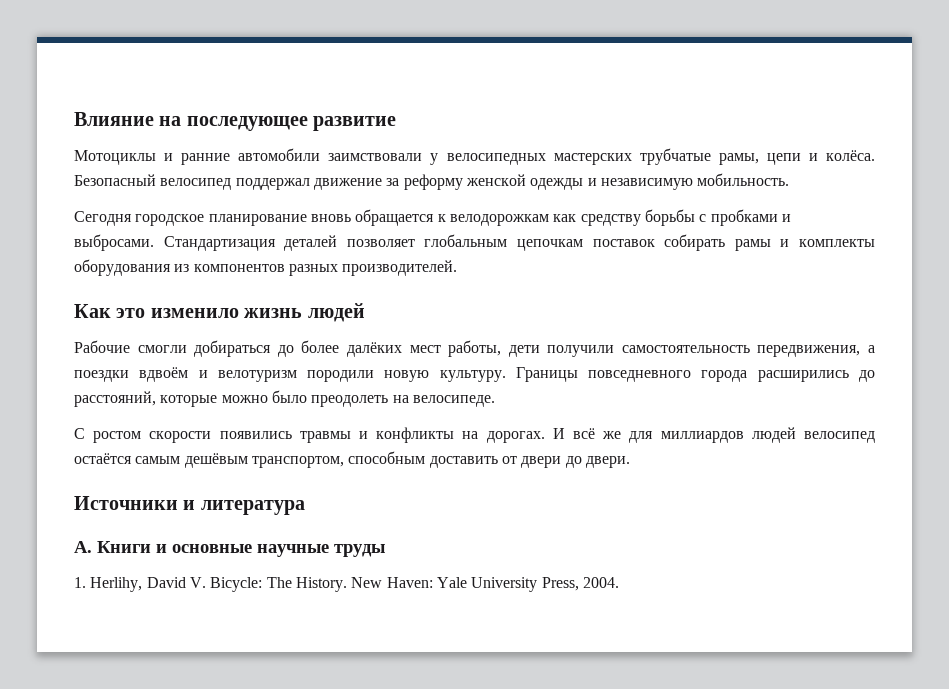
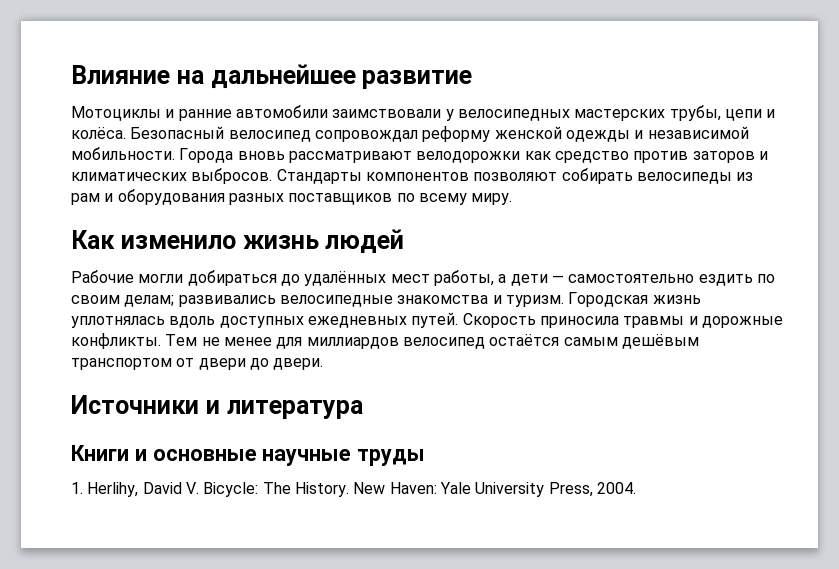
[186,116,308,131] последующее -> [210,64,356,89] дальнейшее
[639,148,759,165] трубчатые рамы, -> [669,105,721,121] трубы,
[235,178,400,190] поддержал движение за -> [314,130,418,142] сопровождал
[600,173,790,190] [74,209,791,226] [74,234,876,251] [74,259,458,276] независимую мобильность. // Сегодня городское планирование вновь обращается к велодорожкам как средству борьбы с пробками и выбросами. Стандартизация деталей позволяет глобальным цепочкам поставок собирать рамы и комплекты оборудования из компонентов разных производителей. -> [647,126,749,139] [71,147,768,163] [71,168,754,184] [71,189,513,205] независимой мобильности. Города вновь рассматривают велодорожки как средство против заторов и климатических выбросов. Стандарты компонентов позволяют собирать велосипеды из рам и оборудования разных поставщиков по всему миру.
[116,308,146,318] это -> (115, 239) none
[137,345,187,353] смогли -> [138,274,184,283] могли
[301,340,876,357] [74,367,875,382] [74,390,495,407] [74,427,622,443] более далёких мест работы, дети получили самостоятельность передвижения, а поездки вдвоём и велотуризм породили новую культуру. Границы повседневного города расширились до расстояний, которые можно было преодолеть на велосипеде. // С ростом скорости появились травмы и конфликты на дорогах. И всё же -> [304,270,775,286] [71,292,701,307] [71,312,783,328] [71,333,272,349] удалённых мест работы, а дети — самостоятельно ездить по своим делам; развивались велосипедные знакомства и туризм. Городская жизнь уплотнялась вдоль доступных ежедневных путей. Скорость приносила травмы и дорожные конфликты. Тем не менее
[751,427,796,443] людей -> (399, 343) none
[251,451,498,468] транспортом, способным доставить -> [71,358,172,370] транспортом
[74,541,92,553] A. -> (363, 409) none

